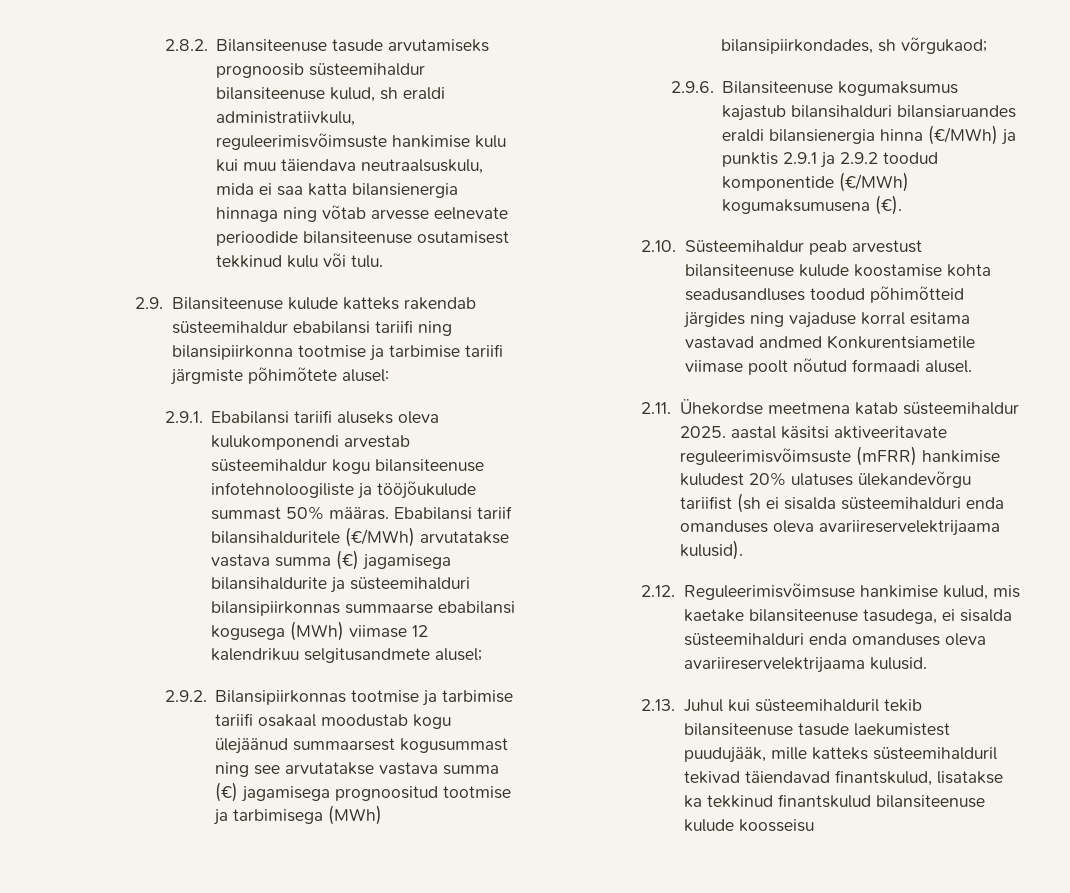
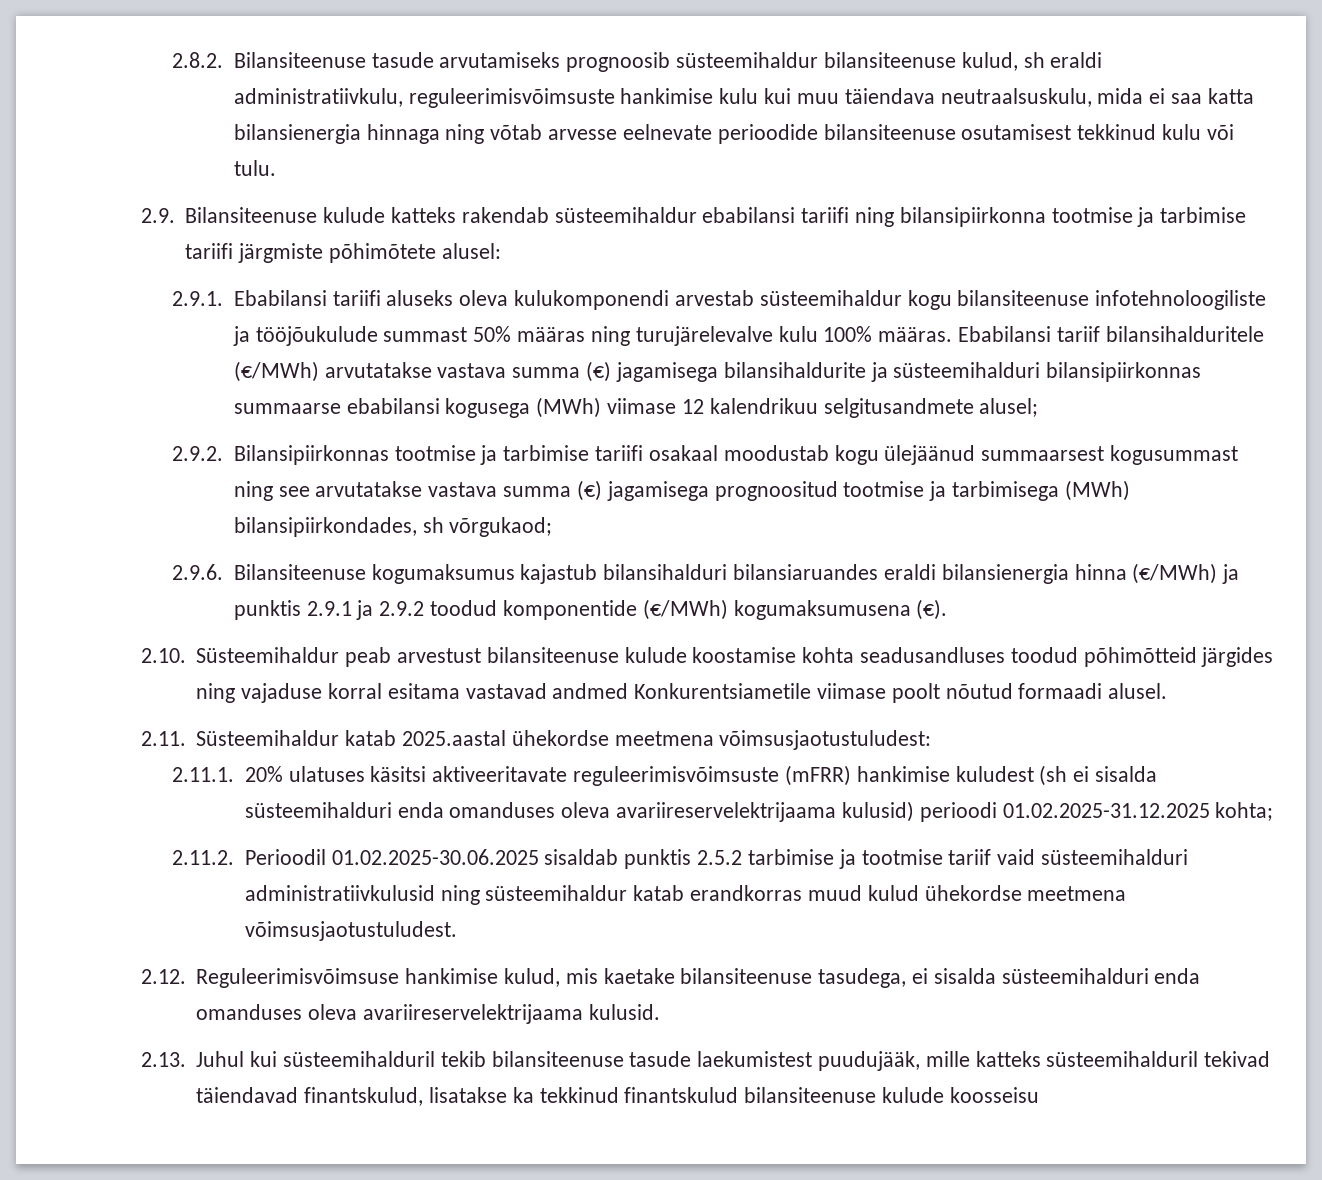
(325, 513) none -> [517,326,873,346] määras ning turujärelevalve kulu 100%
[679,399,1019,415] [679,426,776,439] Ühekordse meetmena katab süsteemihaldur 2025. aastal -> [196,730,932,750] [172,766,365,782] Süsteemihaldur katab 2025.aastal ühekordse meetmena võimsusjaotustuludest: // 2.11.1. 20% ulatuses
[748,471,971,488] [679,496,732,510] 20% ulatuses ülekandevõrgu tariifist -> (1034, 774) none
[679,540,743,560] kulusid). -> [841,801,1274,822] [172,849,1188,869] [244,885,1127,905] [244,921,457,941] kulusid) perioodi 01.02.2025-31.12.2025 kohta; // 2.11.2. Perioodil 01.02.2025-30.06.2025 sisaldab punktis 2.5.2 tarbimise ja tootmise tariif vaid süsteemihalduri administratiivkulusid ning süsteemihaldur katab erandkorras muud kulud ühekordse meetmena võimsusjaotustuludest.

